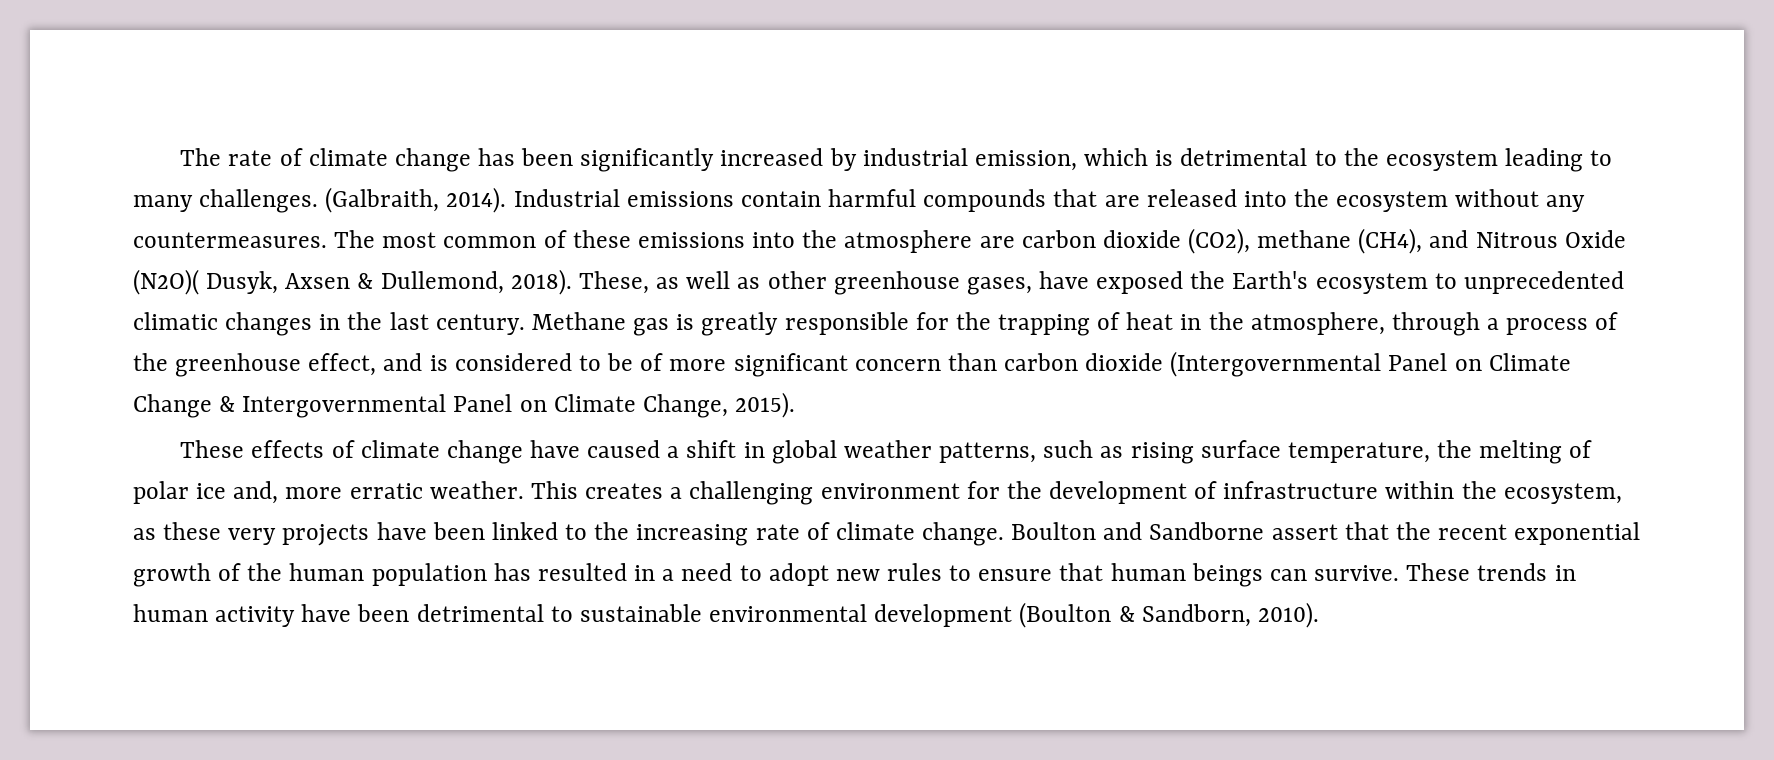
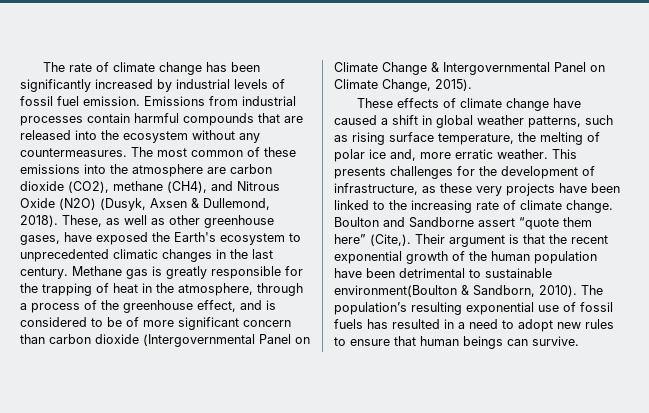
[974,148,1613,172] [133,187,734,213] emission, which is detrimental to the ecosystem leading to many challenges. (Galbraith, 2014). Industrial emissions -> [234,79,285,89] [20,96,296,106] [20,116,83,126] levels of fossil fuel emission. Emissions from industrial processes
[133,269,279,295] (N2O)( Dusyk, -> [59,198,146,211] (N2O) (Dusyk,
[585,481,1622,505] creates a challenging environment for the development of infrastructure within the ecosystem, -> [334,166,595,179] [334,183,418,195] presents challenges for the development of infrastructure,
(1338, 532) none -> [519,217,592,230] [334,234,519,247] “quote them here” (Cite,). Their argument is
(487, 574) none -> [334,268,552,278] [334,285,603,297] [334,302,613,315] [334,319,363,329] have been detrimental to sustainable environment(Boulton & Sandborn, 2010). The population’s resulting exponential use of fossil fuels
[1406,563,1576,581] [133,602,1319,628] These trends in human activity have been detrimental to sustainable environmental development (Boulton & Sandborn, 2010). -> (579, 341) none

